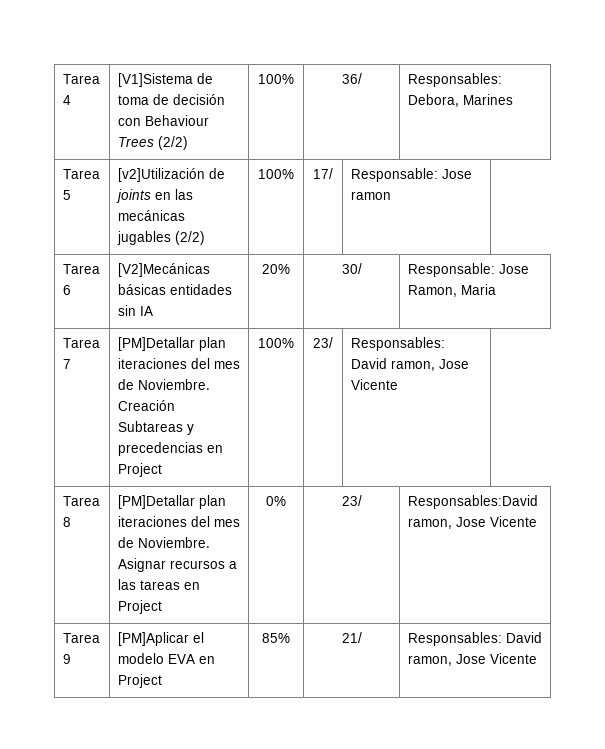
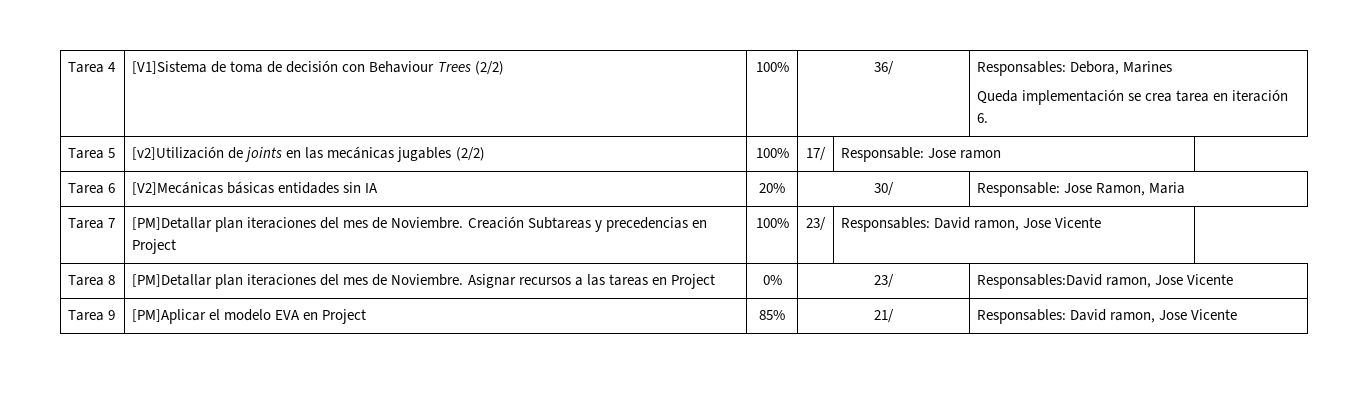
(513, 99) none -> [977,89,1289,105] [977,113,989,123] // Queda implementación se crea tarea en iteración 6.

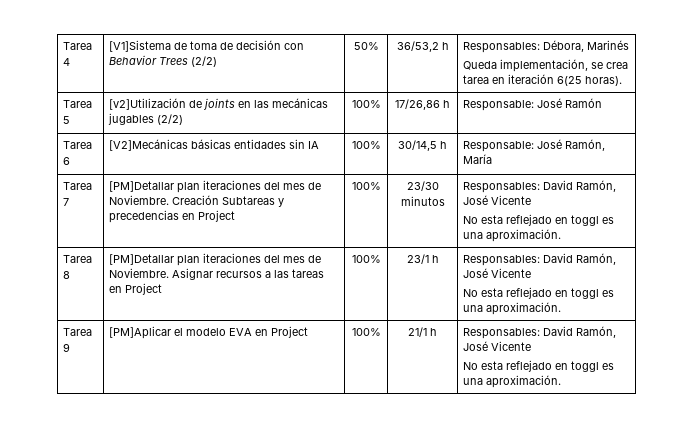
[369,61,435,73] Behaviour -> [109,55,158,65] Behavior
[755,62,789,72] [874,61,894,75] [977,61,1173,76] 100% | 36/ | Responsables: Debora, Marines -> [353,42,379,50] [396,41,449,52] [463,40,630,53] 50% | 36/53,2 h | Responsables: Débora, Marinés
[1022,89,1125,105] implementación -> [500,59,589,72] implementación,
[977,113,989,123] 6. -> [557,76,623,86] 6(25 horas).
[806,147,826,161] [841,147,1002,162] 17/ | Responsable: Jose ramon -> [395,99,450,110] [463,98,603,111] 17/26,86 h | Responsable: José Ramón
[759,183,785,193] [874,182,894,196] [977,182,1186,197] 20% | 30/ | Responsable: Jose Ramon, Maria -> [351,141,381,149] [398,140,447,151] [463,139,606,152] [463,154,493,164] 100% | 30/14,5 h | Responsable: José Ramón, María
[806,217,826,231] [841,217,1102,232] 23/ | Responsables: David ramon, Jose Vicente -> [406,181,439,191] [400,196,445,206] [463,180,617,193] [463,195,532,205] [463,214,615,226] [463,229,562,242] 23/30 minutos | Responsables: David Ramón, José Vicente // No esta reflejado en toggl es una aproximación.
[762,275,782,285] [874,274,894,288] [977,274,1234,289] 0% | 23/ | Responsables:David ramon, Jose Vicente -> [351,255,381,263] [406,254,439,264] [463,253,617,266] [463,268,532,278] [463,287,615,299] [463,302,562,315] 100% | 23/1 h | Responsables: David Ramón, José Vicente // No esta reflejado en toggl es una aproximación.
[759,310,785,320] [874,309,894,323] [977,309,1238,324] 85% | 21/ | Responsables: David ramon, Jose Vicente -> [351,328,381,336] [408,327,437,337] [463,326,617,339] [463,341,532,351] [463,360,615,372] [463,375,562,388] 100% | 21/1 h | Responsables: David Ramón, José Vicente // No esta reflejado en toggl es una aproximación.

